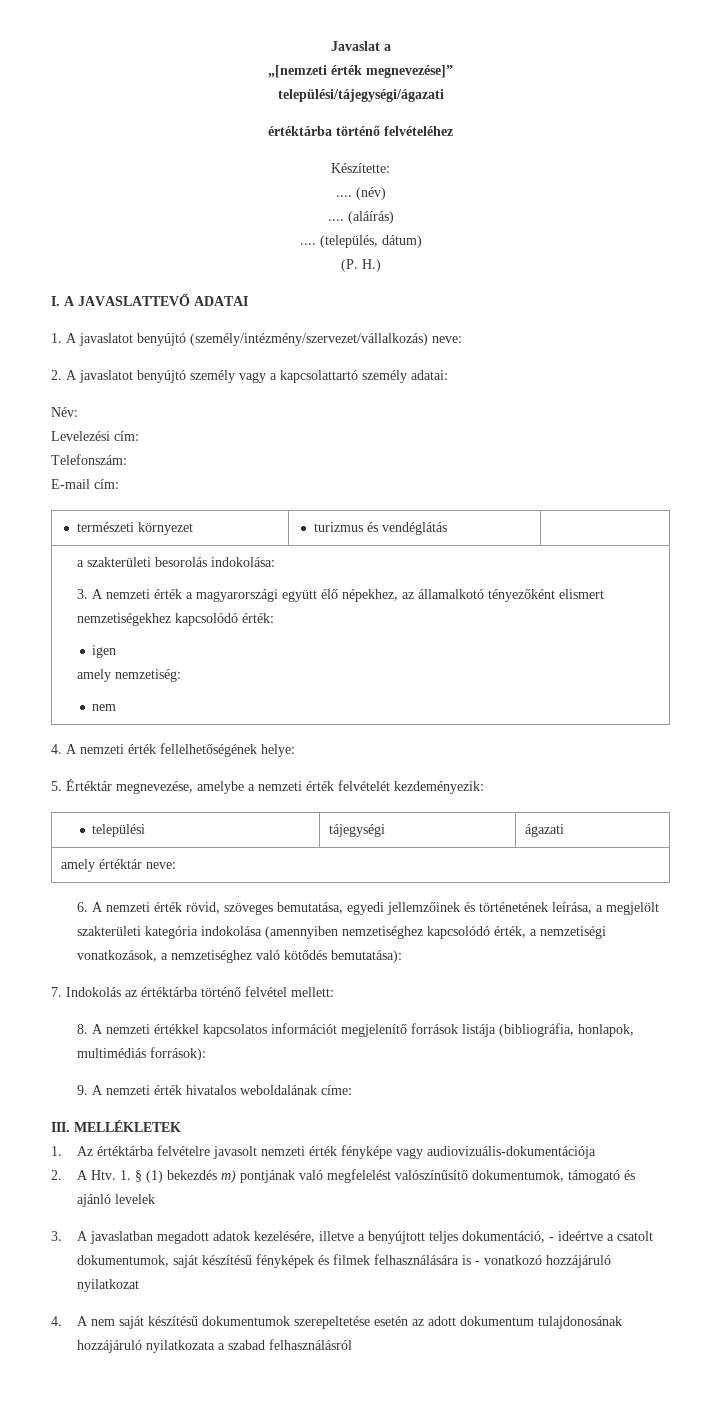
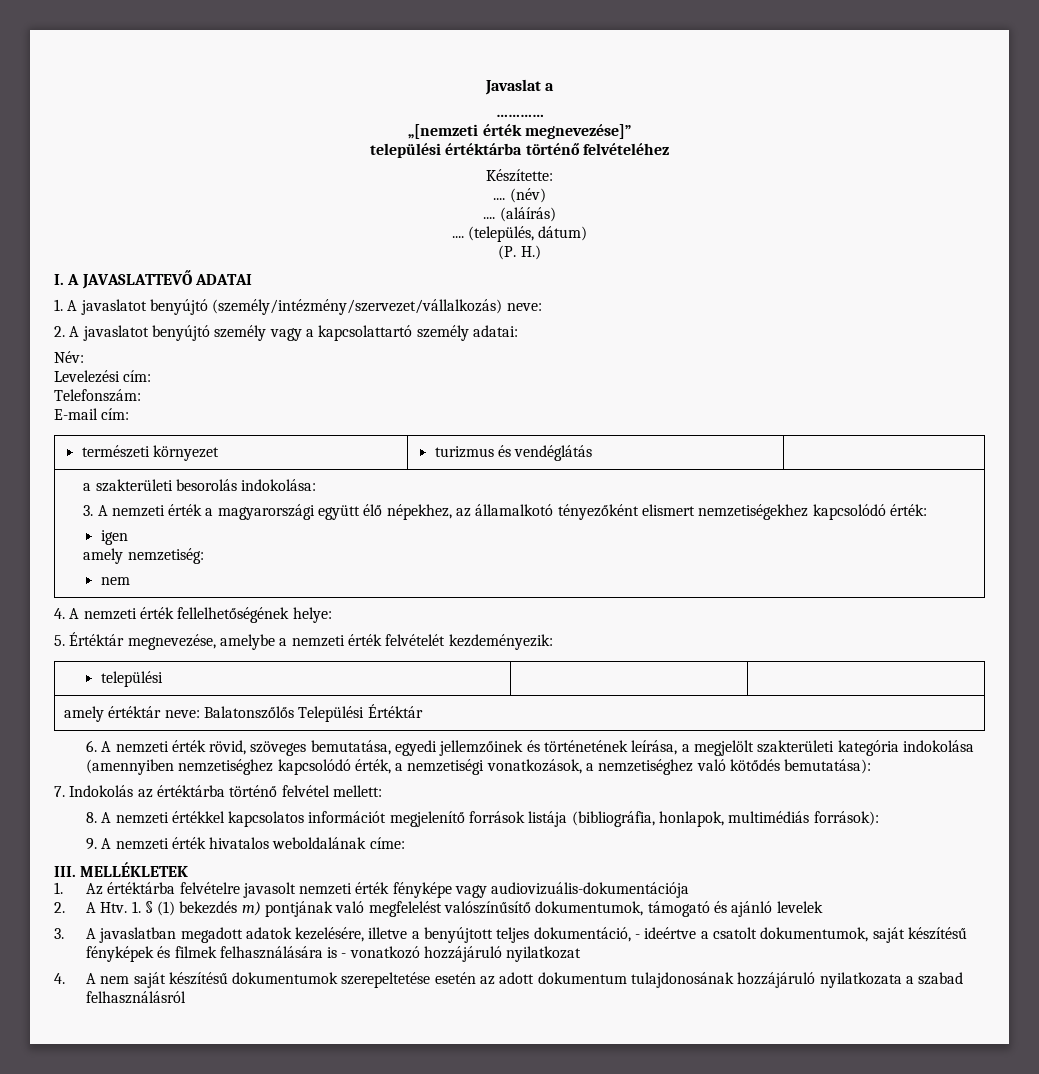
(391, 47) none -> [495,114,544,117] // …………
[277,89,444,102] települési/tájegységi/ágazati // -> [370,143,442,158] települési
[329,824,386,837] [525,824,565,837] tájegységi | ágazati -> (163, 679) |
(177, 865) none -> [204,704,423,722] Balatonszőlős Települési Értéktár

